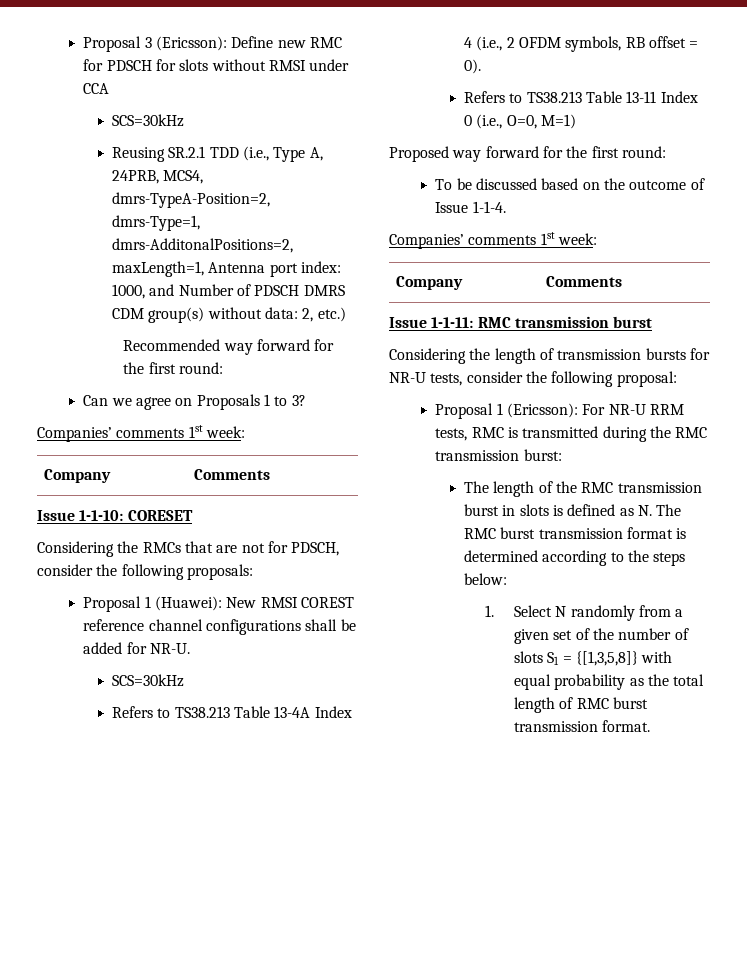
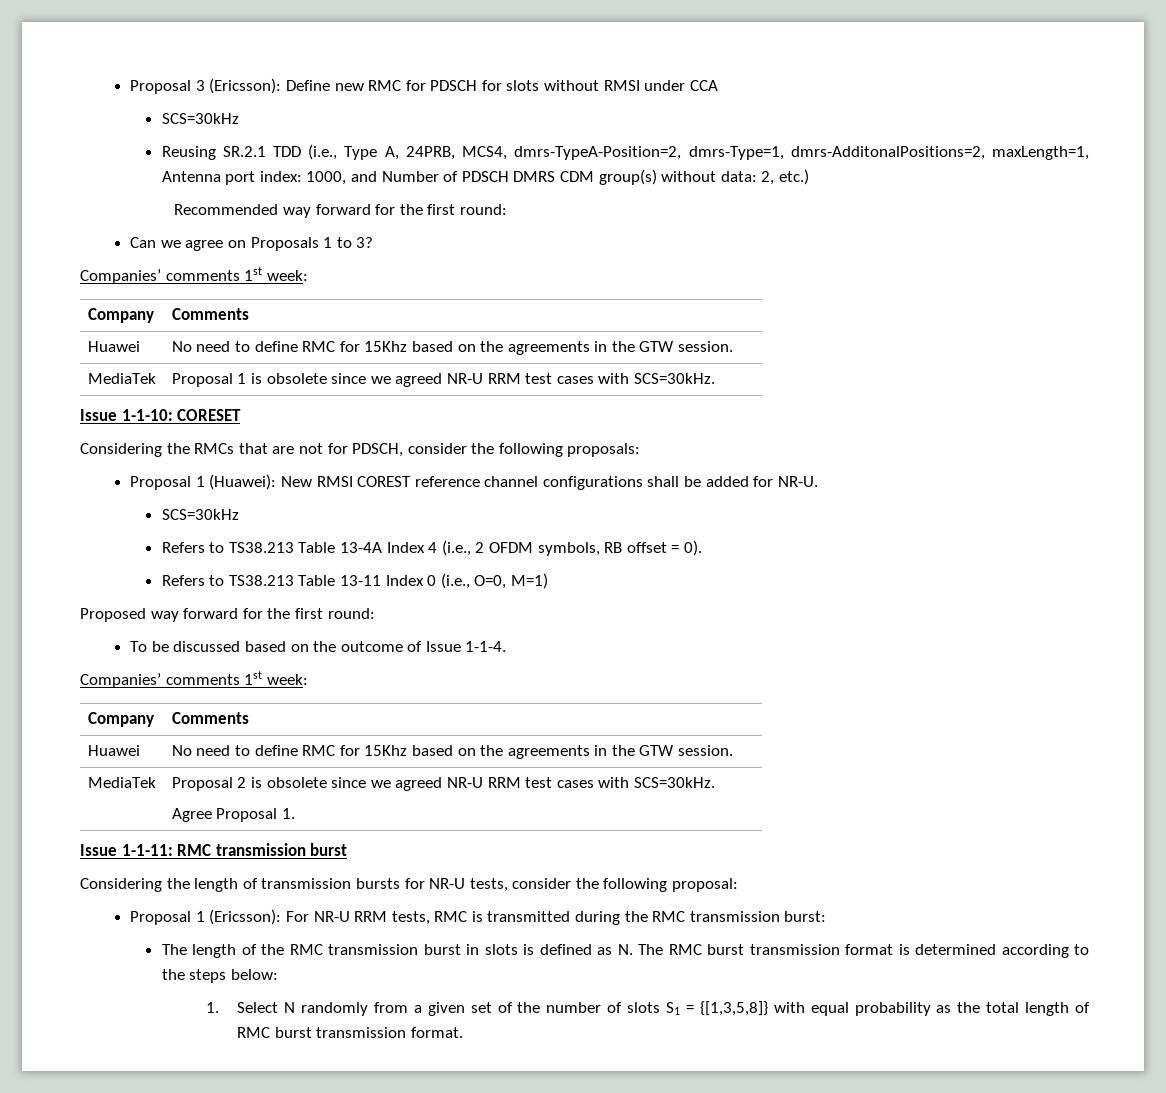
(270, 474) none -> [87,341,140,352] [171,341,734,355] [87,373,156,384] [171,373,715,387] // Huawei | No need to define RMC for 15Khz based on the agreements in the GTW session. // MediaTek | Proposal 1 is obsolete since we agreed NR-U RRM test cases with SCS=30kHz.
(622, 281) none -> [87,745,140,756] [171,745,734,759] [87,777,156,788] [171,777,715,791] [171,808,295,822] // Huawei | No need to define RMC for 15Khz based on the agreements in the GTW session. // MediaTek | Proposal 2 is obsolete since we agreed NR-U RRM test cases with SCS=30kHz. // Agree Proposal 1.

